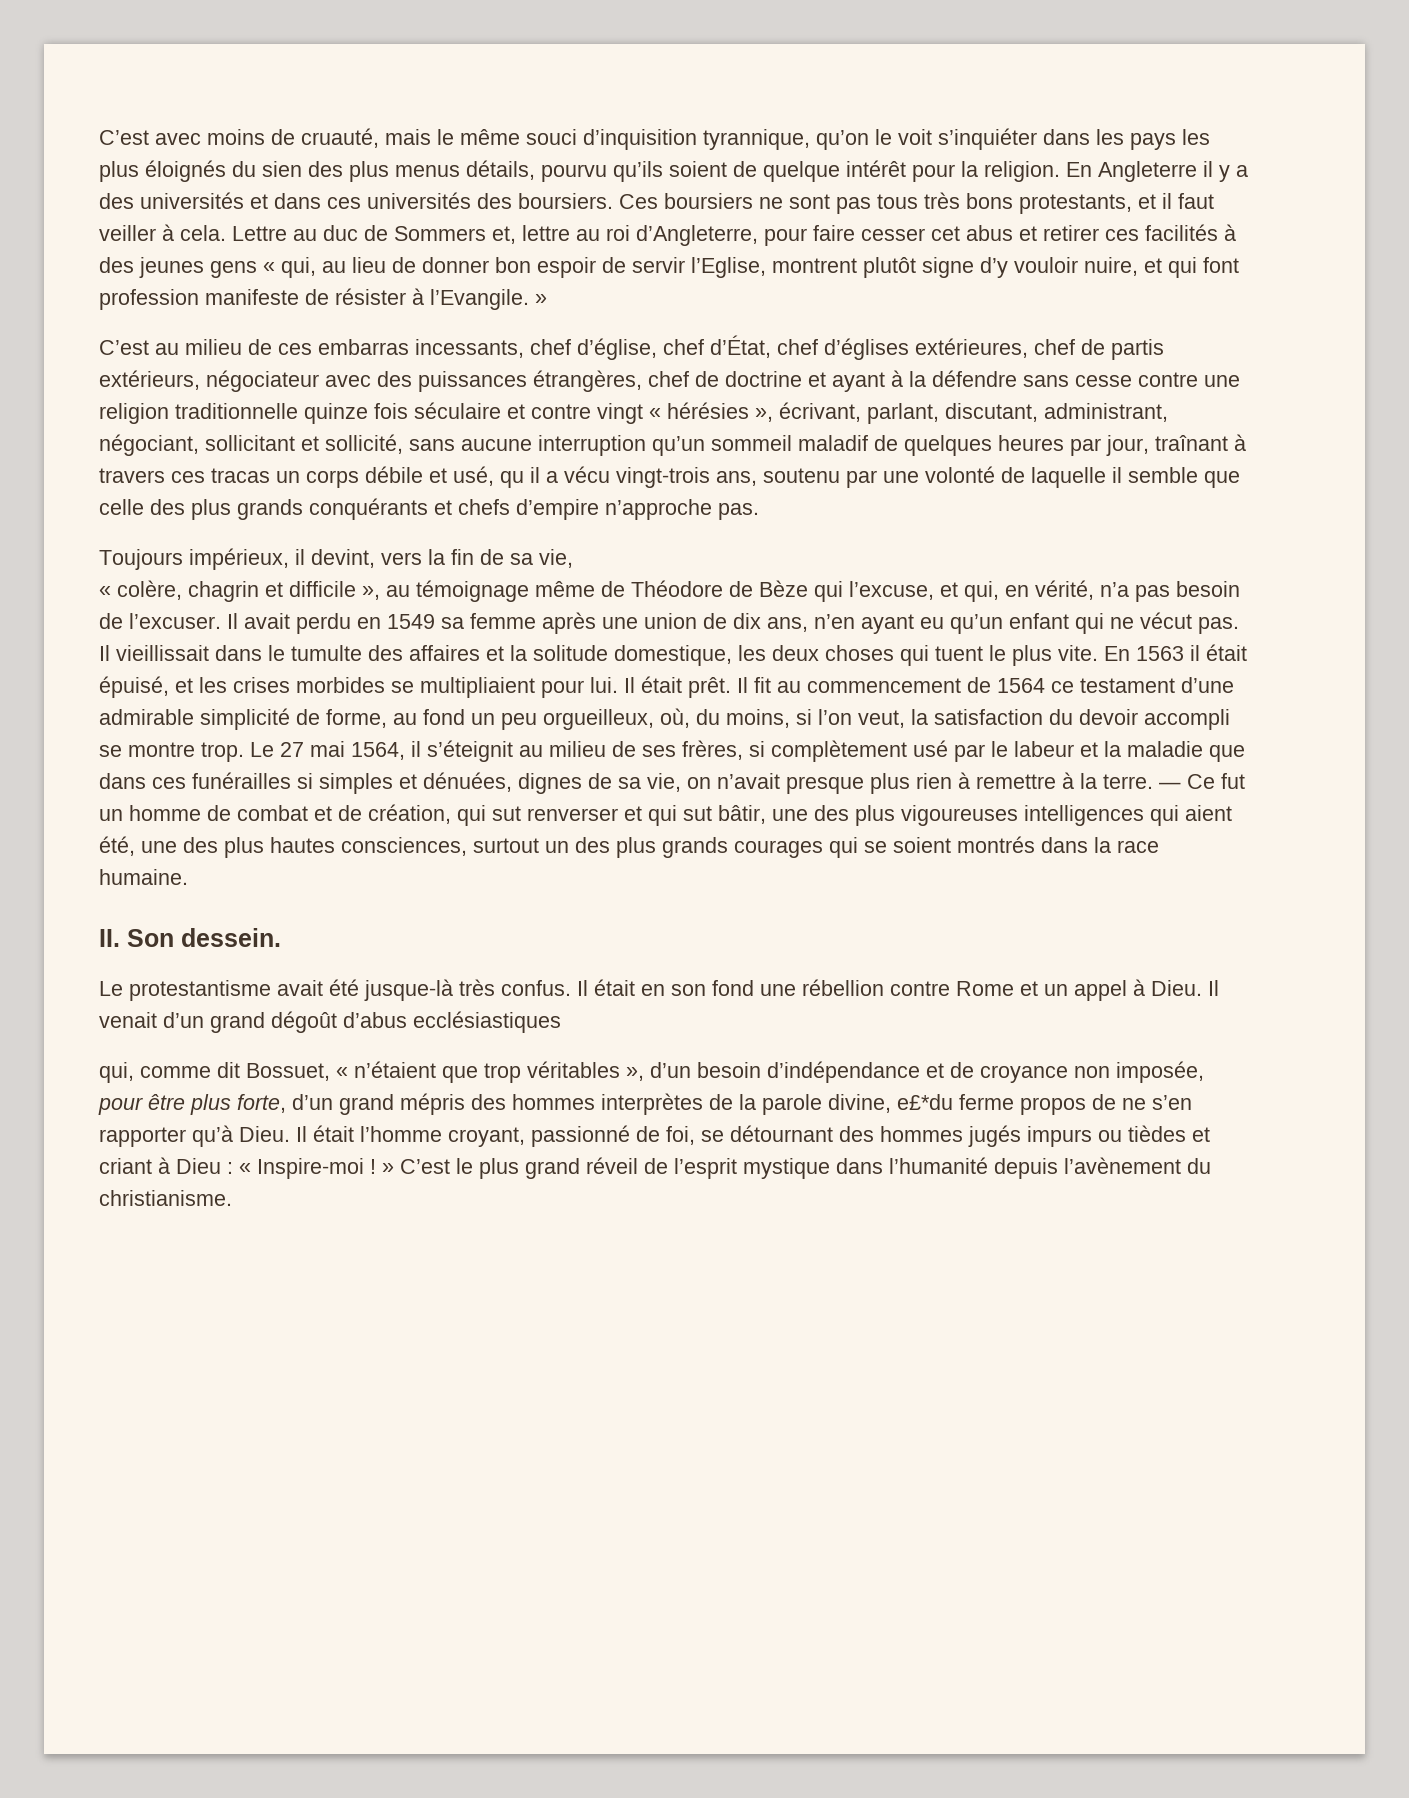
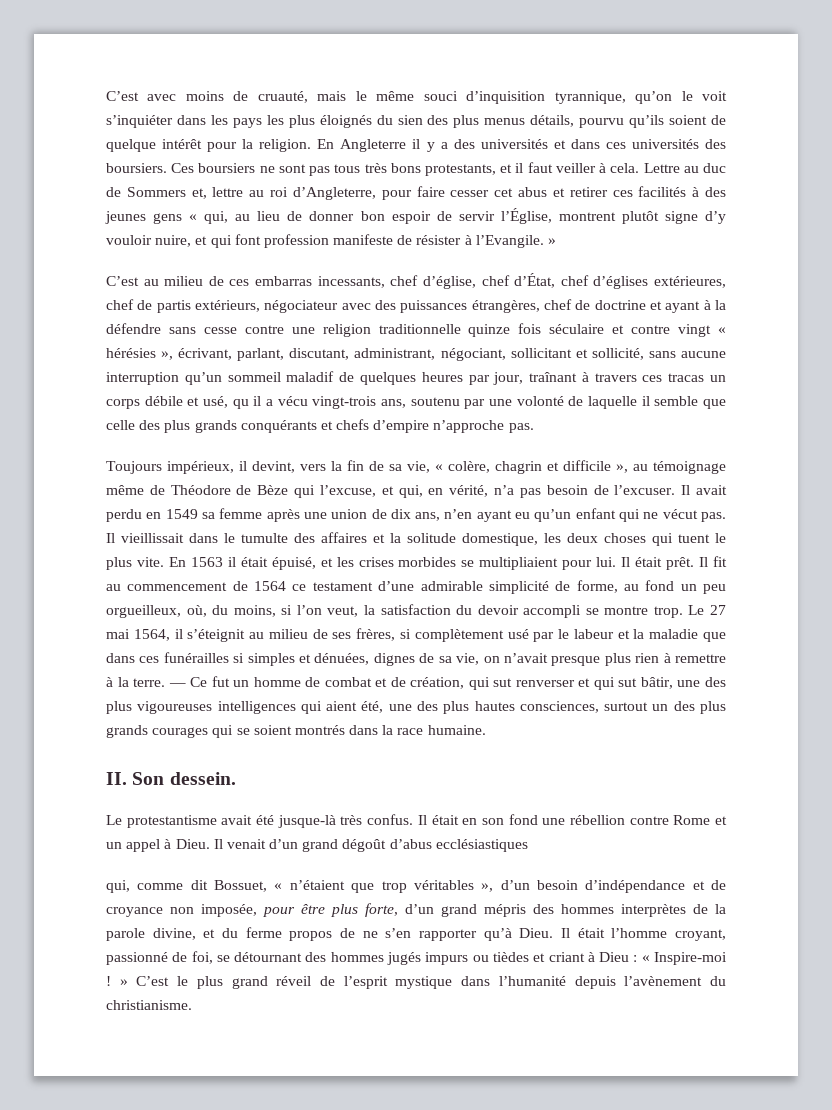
[691,257,766,278] l’Eglise, -> [500,208,552,224] l’Église,
(573, 558) // -> (430, 467) none
[897,1094,953,1110] e£*du -> [203,928,238,938] et du

